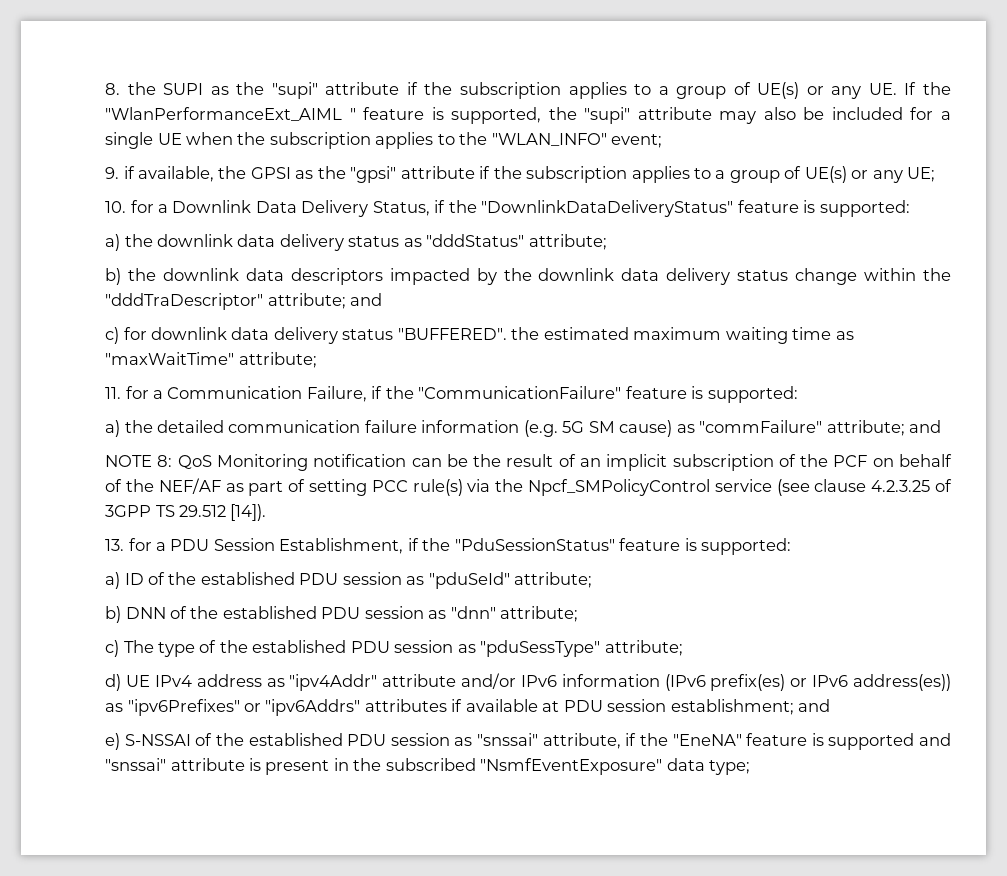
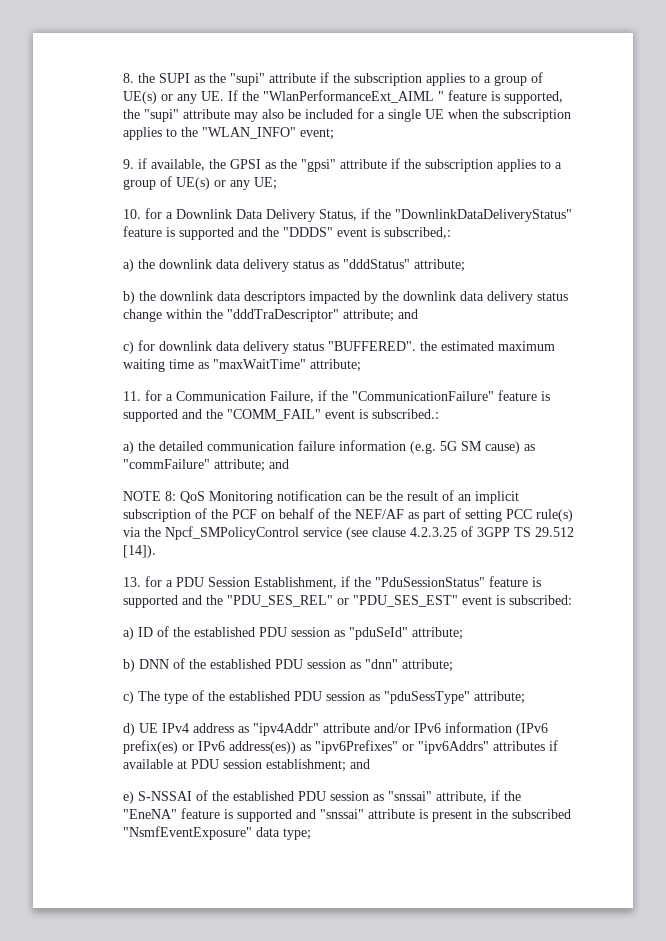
[819,200,910,217] supported: -> [179,227,452,240] supported and the "DDDS" event is subscribed,:
[707,386,798,403] supported: -> [123,409,440,422] supported and the "COMM_FAIL" event is subscribed.:
[701,538,792,555] supported: -> [123,595,573,608] supported and the "PDU_SES_REL" or "PDU_SES_EST" event is subscribed:

